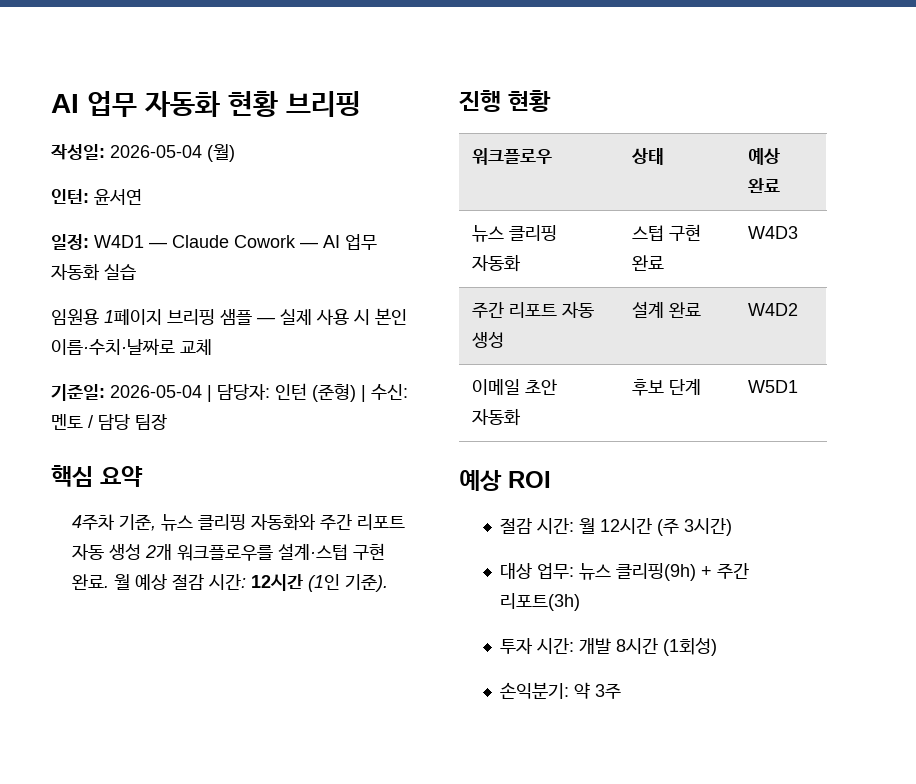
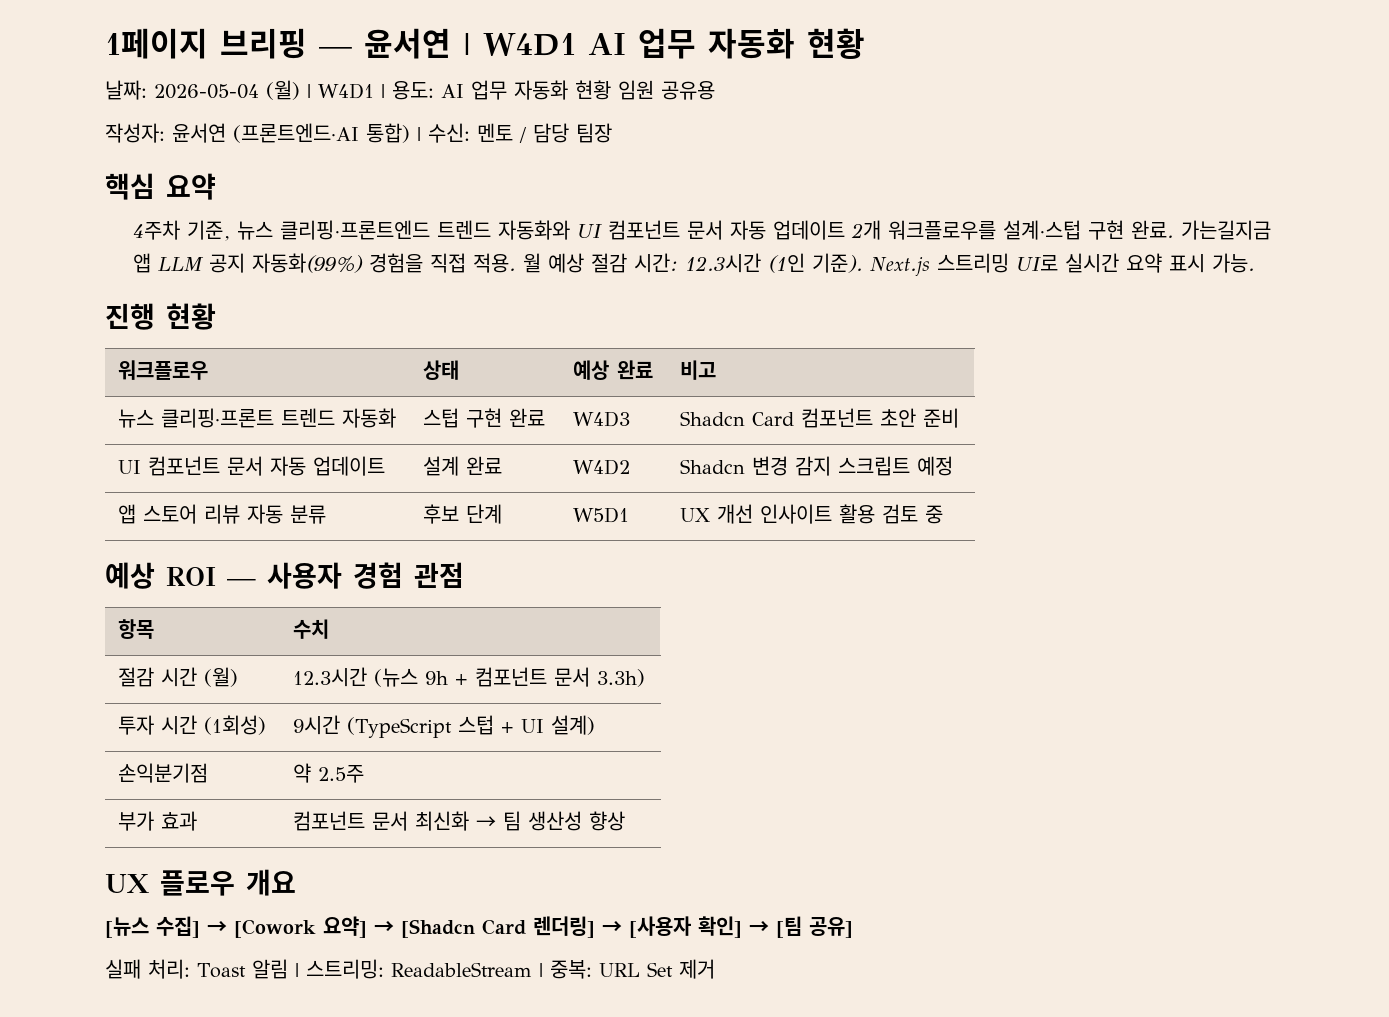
[51,91,361,117] [51,144,105,160] AI 업무 자동화 현황 브리핑 // 작성일: -> [105,28,865,59] [105,80,147,100] 1페이지 브리핑 — 윤서연 | W4D1 AI 업무 자동화 현황 // 날짜:
[51,189,142,205] [51,234,377,250] [51,263,136,281] [51,308,407,325] [51,338,212,355] [51,383,356,402] // 인턴: 윤서연 // 일정: W4D1 — Claude Cowork — AI 업무 자동화 실습 // 임원용 1페이지 브리핑 샘플 — 실제 사용 시 본인 이름·수치·날짜로 교체 // 기준일: 2026-05-04 | 담당자: 인턴 (준형) -> [307,80,715,100] [105,123,410,143] | W4D1 | 용도: AI 업무 자동화 현황 임원 공유용 // 작성자: 윤서연 (프론트엔드·AI 통합)
[198,513,406,531] [72,544,142,560] 클리핑 자동화와 주간 리포트 자동 생성 -> [280,220,846,240] 클리핑·프론트엔드 트렌드 자동화와 UI 컴포넌트 문서 자동 업데이트
(110, 582) none -> [1181,220,1272,240] [133,253,517,273] 가는길지금 앱 LLM 공지 자동화(99%) 경험을 직접 적용.
[251,574,304,591] 12시간 -> [685,253,762,273] 12.3시간
(389, 583) none -> [870,253,1256,276] Next.js 스트리밍 UI로 실시간 요약 표시 가능.
[472,225,558,242] // 뉴스 클리핑 -> [680,360,717,380] [118,408,336,428] | 비고 // 뉴스 클리핑·프론트 트렌드
[472,302,595,318] [472,332,505,348] [632,301,702,318] [748,303,799,316] [472,379,558,395] [472,408,522,426] [632,378,702,396] [748,380,799,393] [459,470,551,491] [499,518,732,536] [499,563,749,581] [499,593,580,611] [499,638,717,656] [499,682,621,699] // 주간 리포트 자동 생성 | 설계 완료 | W4D2 // 이메일 초안 자동화 | 후보 단계 | W5D1 // 예상 ROI // 절감 시간: 월 12시간 (주 3시간) // 대상 업무: 뉴스 클리핑(9h) + 주간 리포트(3h) // 투자 시간: 개발 8시간 (1회성) // 손익분기: 약 3주 -> [680,408,960,428] [118,456,386,476] [423,456,503,476] [573,459,631,475] [680,456,954,476] [118,504,327,524] [423,504,503,524] [573,507,630,523] [680,504,944,524] [105,562,464,589] [118,619,155,639] [293,619,330,639] [118,667,239,687] [293,667,646,687] [118,715,267,735] [293,715,596,738] [118,763,209,783] [293,763,365,783] [118,811,198,831] [293,811,626,831] [105,869,296,896] [105,916,853,938] [105,959,715,979] | Shadcn Card 컴포넌트 초안 준비 // UI 컴포넌트 문서 자동 업데이트 | 설계 완료 | W4D2 | Shadcn 변경 감지 스크립트 예정 // 앱 스토어 리뷰 자동 분류 | 후보 단계 | W5D1 | UX 개선 인사이트 활용 검토 중 // 예상 ROI — 사용자 경험 관점 // 항목 | 수치 // 절감 시간 (월) | 12.3시간 (뉴스 9h + 컴포넌트 문서 3.3h) // 투자 시간 (1회성) | 9시간 (TypeScript 스텁 + UI 설계) // 손익분기점 | 약 2.5주 // 부가 효과 | 컴포넌트 문서 최신화 → 팀 생산성 향상 // UX 플로우 개요 // [뉴스 수집] → [Cowork 요약] → [Shadcn Card 렌더링] → [사용자 확인] → [팀 공유] // 실패 처리: Toast 알림 | 스트리밍: ReadableStream | 중복: URL Set 제거

